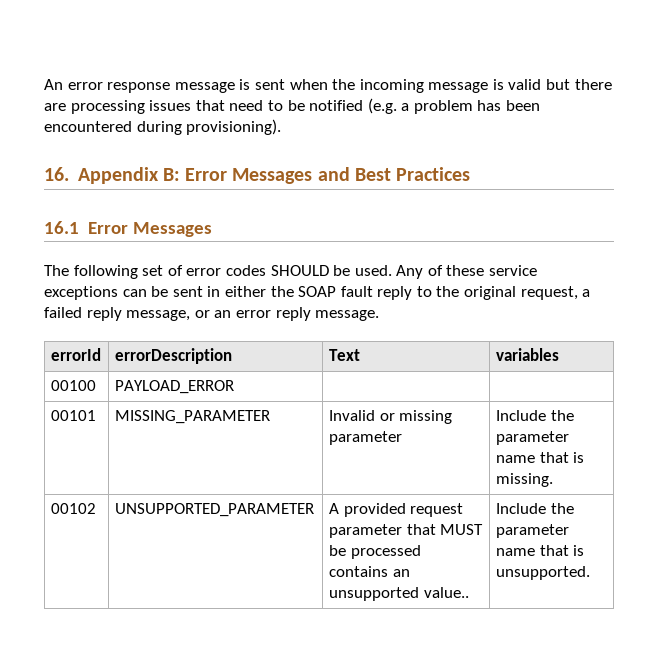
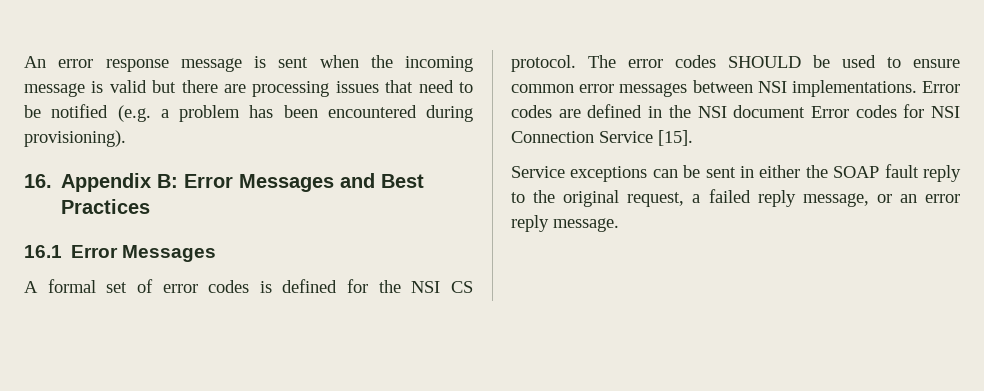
[44,265,138,279] The following -> [24,279,96,293] A formal
[270,265,538,279] SHOULD be used. Any of these service -> [259,279,473,293] [511,55,960,72] [511,80,960,97] [511,104,960,118] [511,130,693,146] [511,166,565,178] is defined for the NSI CS protocol. The error codes SHOULD be used to ensure common error messages between NSI implementations. Error codes are defined in the NSI document Error codes for NSI Connection Service [15]. // Service
[50,348,101,361] [114,348,232,364] [328,349,360,361] [495,348,559,361] [50,380,96,391] [114,380,234,394] [50,410,96,421] [114,410,270,424] [328,410,453,424] [328,431,402,445] [495,410,574,421] [495,431,569,445] [495,452,585,463] [495,473,553,487] [50,503,96,514] [114,503,314,517] [328,503,464,517] [328,524,484,538] [328,545,421,559] [328,566,410,577] [328,587,469,601] [495,503,574,514] [495,524,569,538] [495,545,585,556] [495,566,590,580] // errorId | errorDescription | Text | variables // 00100 | PAYLOAD_ERROR | | // 00101 | MISSING_PARAMETER | Invalid or missing parameter | Include the parameter name that is missing. // 00102 | UNSUPPORTED_PARAMETER | A provided request parameter that MUST be processed contains an unsupported value.. | Include the parameter name that is unsupported. -> (619, 225) none

